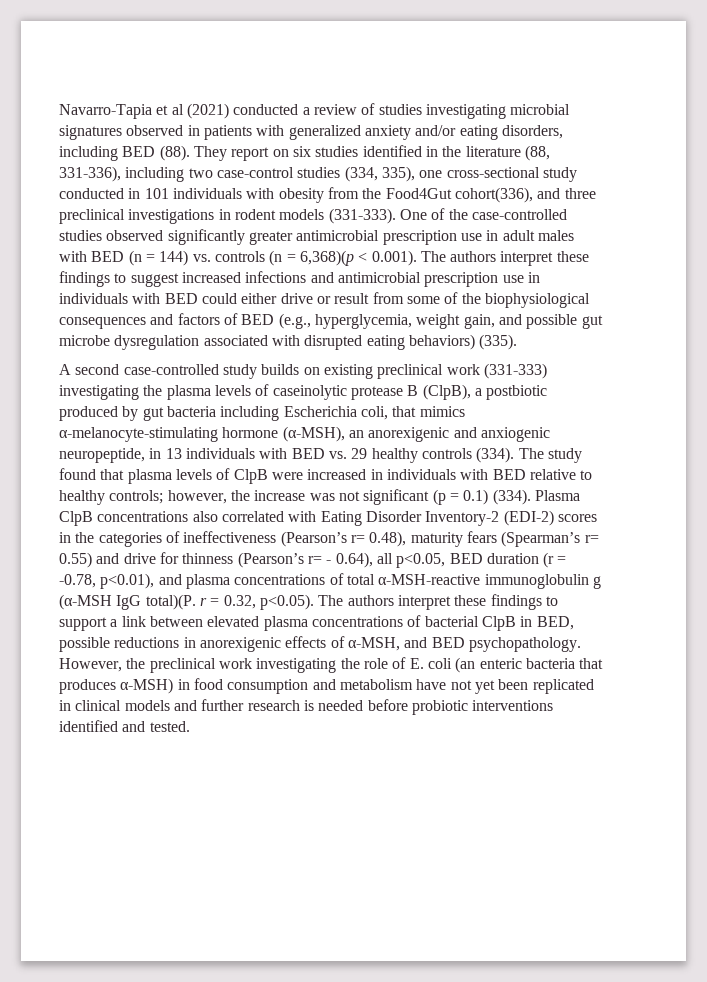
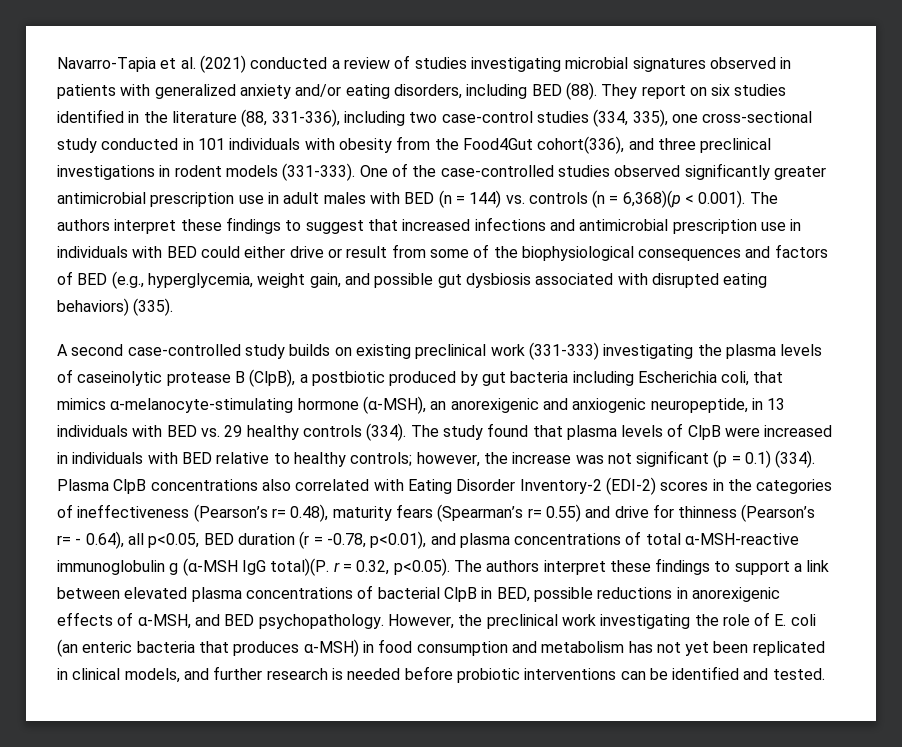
[171,104,184,115] al -> [180,57,196,69] al.
(179, 280) none -> [367,219,398,231] that
[59,335,200,350] microbe dysregulation -> [465,273,531,288] dysbiosis
[416,679,447,690] have -> [628,641,653,653] has
[124,700,170,711] models -> [124,668,180,683] models,
(554, 705) none -> [620,668,668,680] can be

